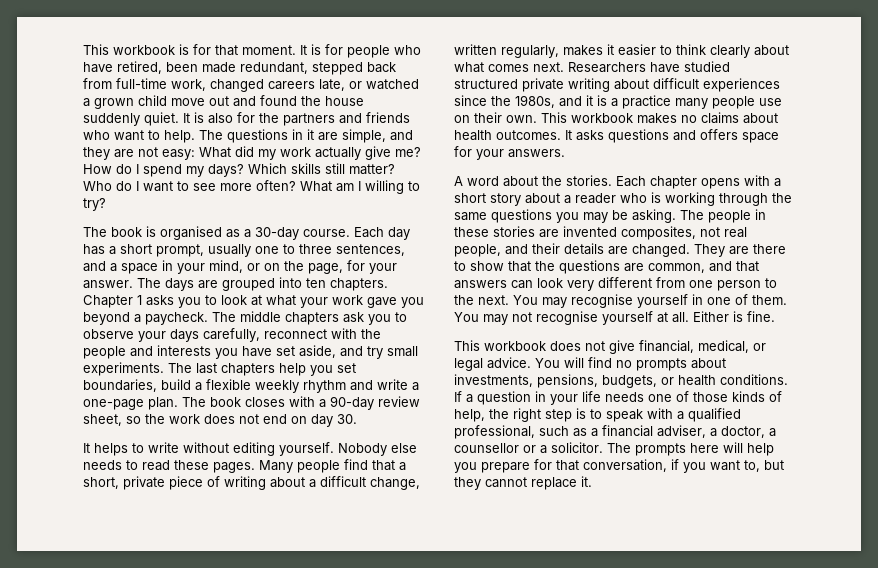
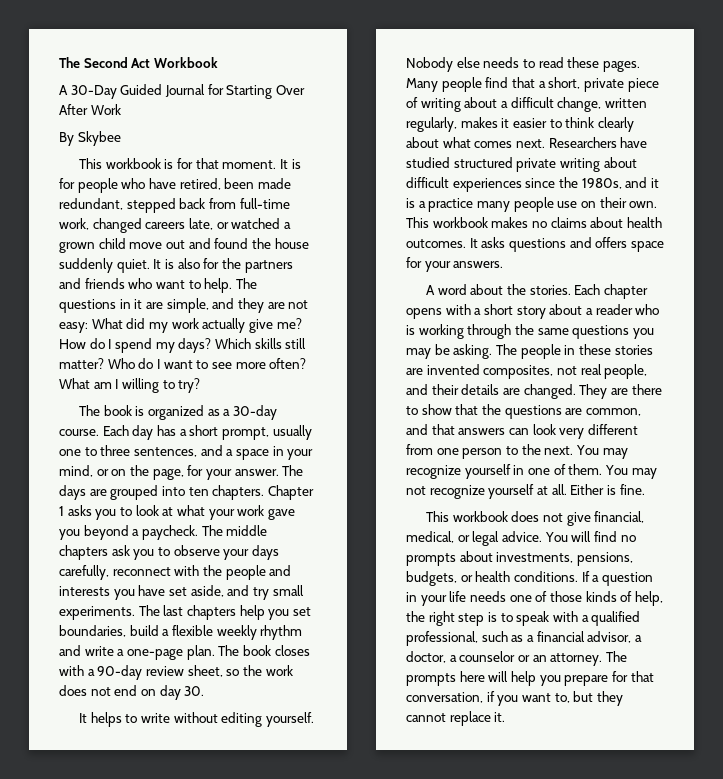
(83, 49) none -> [59,57,218,68] [59,84,305,99] [59,104,121,115] [59,131,121,146] The Second Act Workbook // A 30-Day Guided Journal for Starting Over After Work // By Skybee //
[160,226,222,240] organised -> [147,405,204,420] organized
[571,294,633,308] recognise -> [406,465,461,479] recognize
[536,311,598,325] recognise -> [429,485,485,499] recognize
[657,425,706,438] adviser, -> [587,631,632,643] advisor,
[454,442,603,454] counsellor or a solicitor. -> [459,651,603,666] counselor or an attorney.

